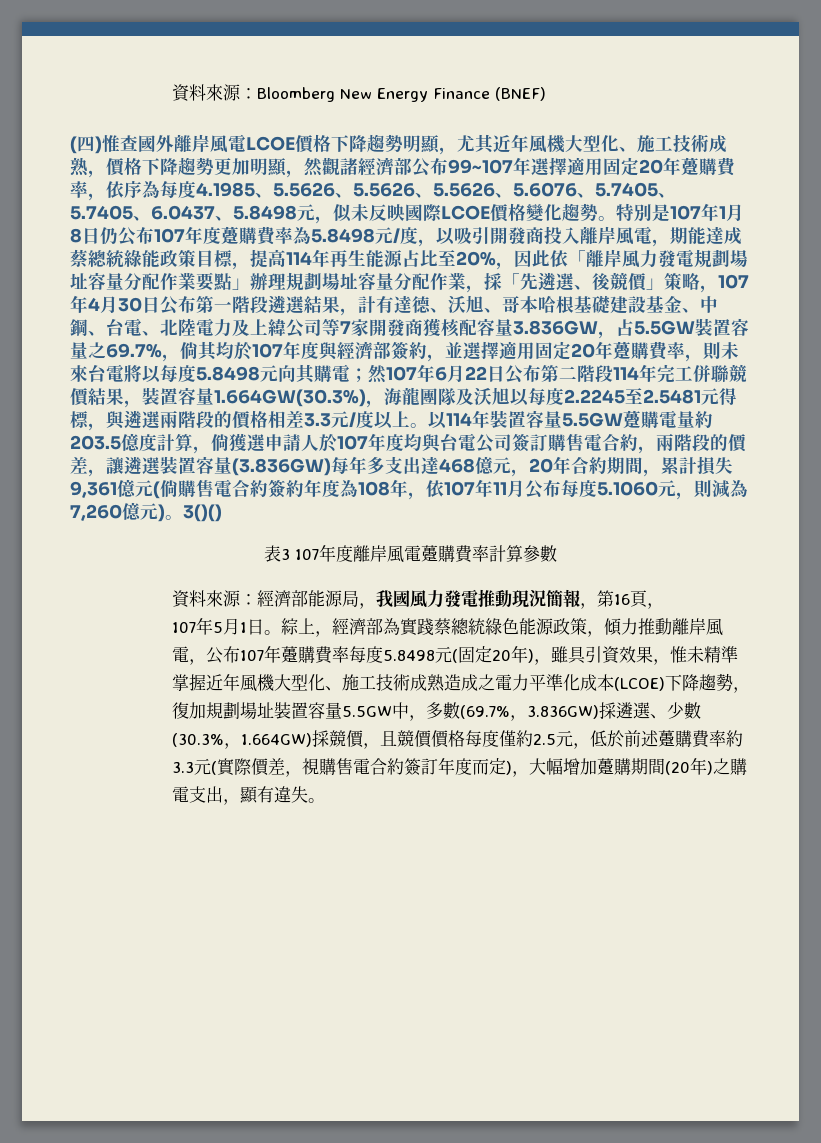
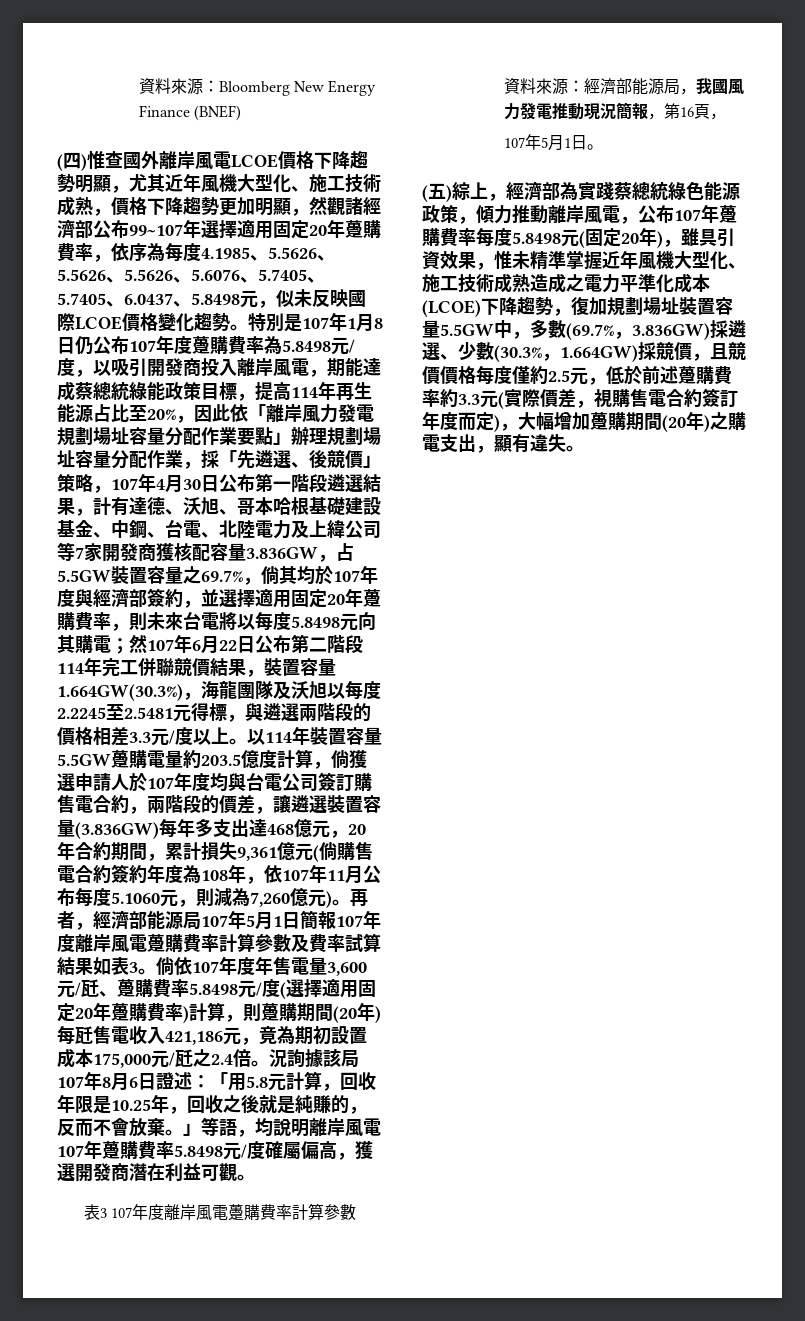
[183,504,222,522] 3()() -> [350,889,368,906] [57,910,381,930] [57,933,381,953] [57,956,367,976] [57,979,376,999] [57,1002,381,1023] [57,1025,367,1045] [57,1048,359,1068] [57,1071,376,1091] [57,1094,367,1114] [57,1117,381,1137] [57,1140,373,1160] [57,1163,255,1182] 再者，經濟部能源局107年5月1日簡報107年度離岸風電躉購費率計算參數及費率試算結果如表3。倘依107年度年售電量3,600元/瓩、躉購費率5.8498元/度(選擇適用固定20年躉購費率)計算，則躉購期間(20年)每瓩售電收入421,186元，竟為期初設置成本175,000元/瓩之2.4倍。況詢據該局107年8月6日證述：「用5.8元計算，回收年限是10.25年，回收之後就是純賺的，反而不會放棄。」等語，均說明離岸風電107年躉購費率5.8498元/度確屬偏高，獲選開發商潛在利益可觀。
(282, 632) none -> [422,183,452,202] // (五)

